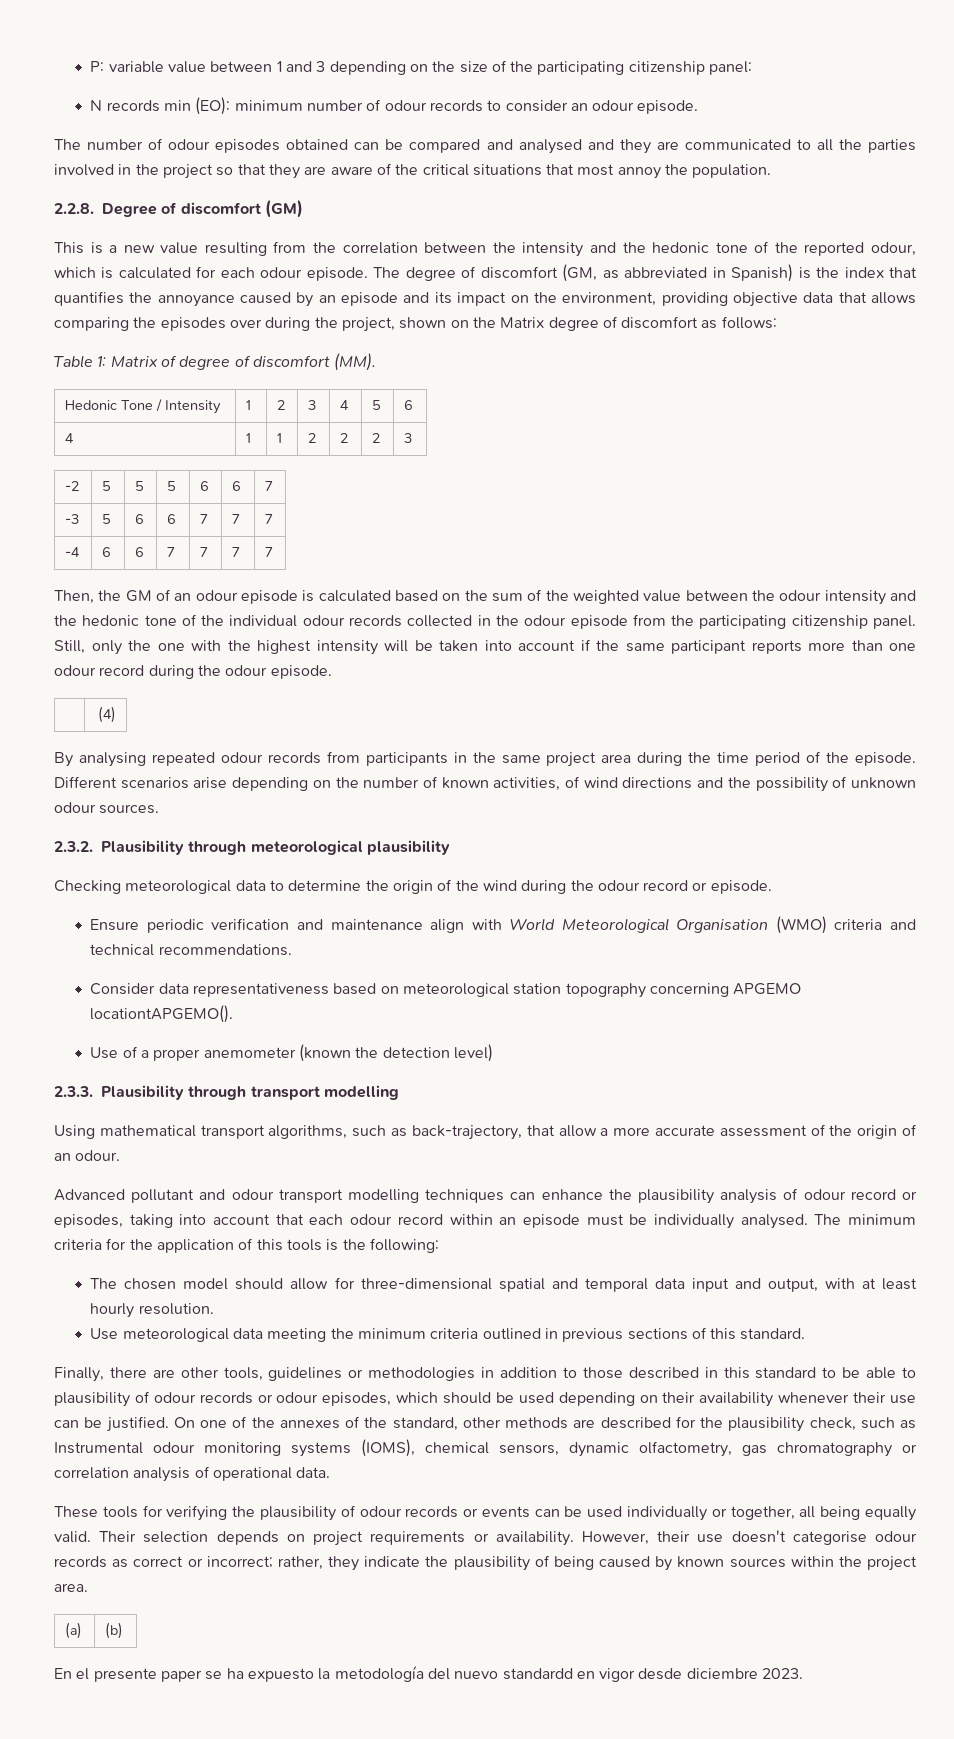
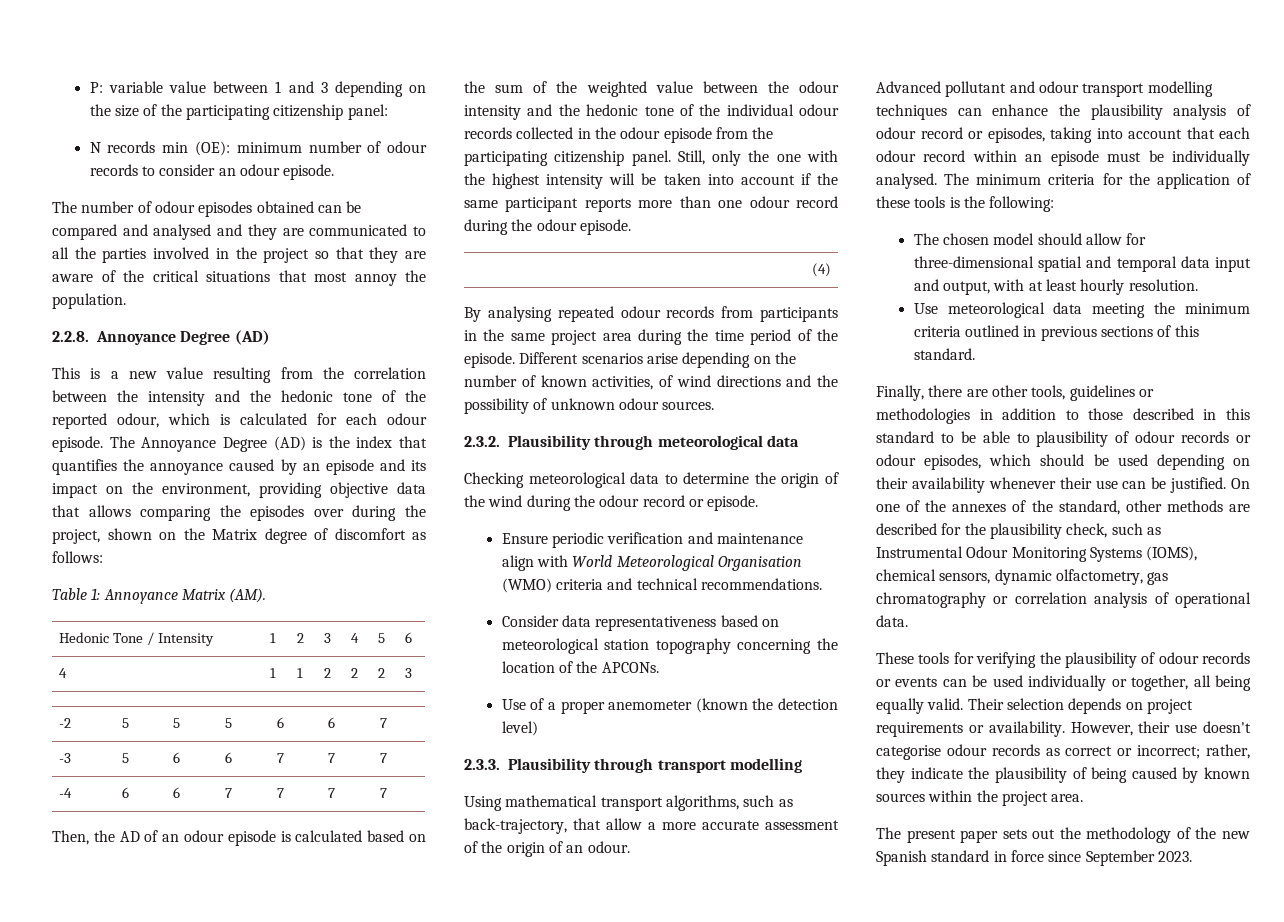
[195,97,231,115] (EO): -> [194,141,230,156] (OE):
[102,200,303,218] Degree of discomfort (GM) -> [96,330,270,345] Annoyance Degree (AD)
[405,264,794,282] degree of discomfort (GM, as abbreviated in Spanish) -> [141,436,306,452] Annoyance Degree (AD)
[110,353,377,371] Matrix of degree of discomfort (MM). -> [103,588,267,604] Annoyance Matrix (AM).
[125,590,152,602] GM -> [119,831,140,842] AD
[366,840,450,855] plausibility -> [766,435,799,447] data
[733,983,802,995] [90,1005,234,1023] APGEMO locationtAPGEMO(). -> [817,638,838,650] [501,661,659,673] the location of the APCONs.
[256,1239,283,1251] this -> [876,196,910,208] these
[153,1442,351,1457] odour monitoring systems -> [966,546,1142,562] Odour Monitoring Systems
[65,1622,83,1639] [105,1622,124,1639] [54,1666,758,1682] // (a) | (b) // En el presente paper se ha expuesto la metodología del nuevo standardd en vigor desde diciembre -> [876,827,1250,843] [876,850,1155,866] // The present paper sets out the methodology of the new Spanish standard in force since September

